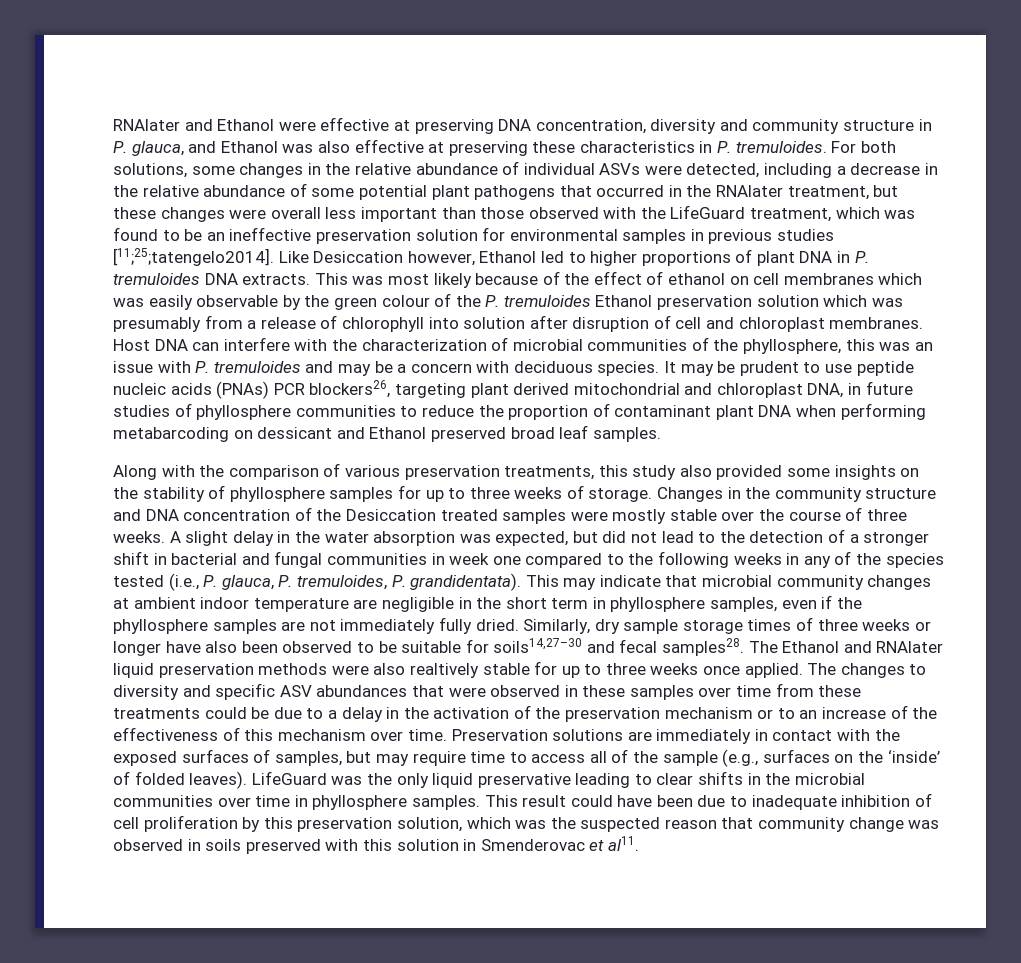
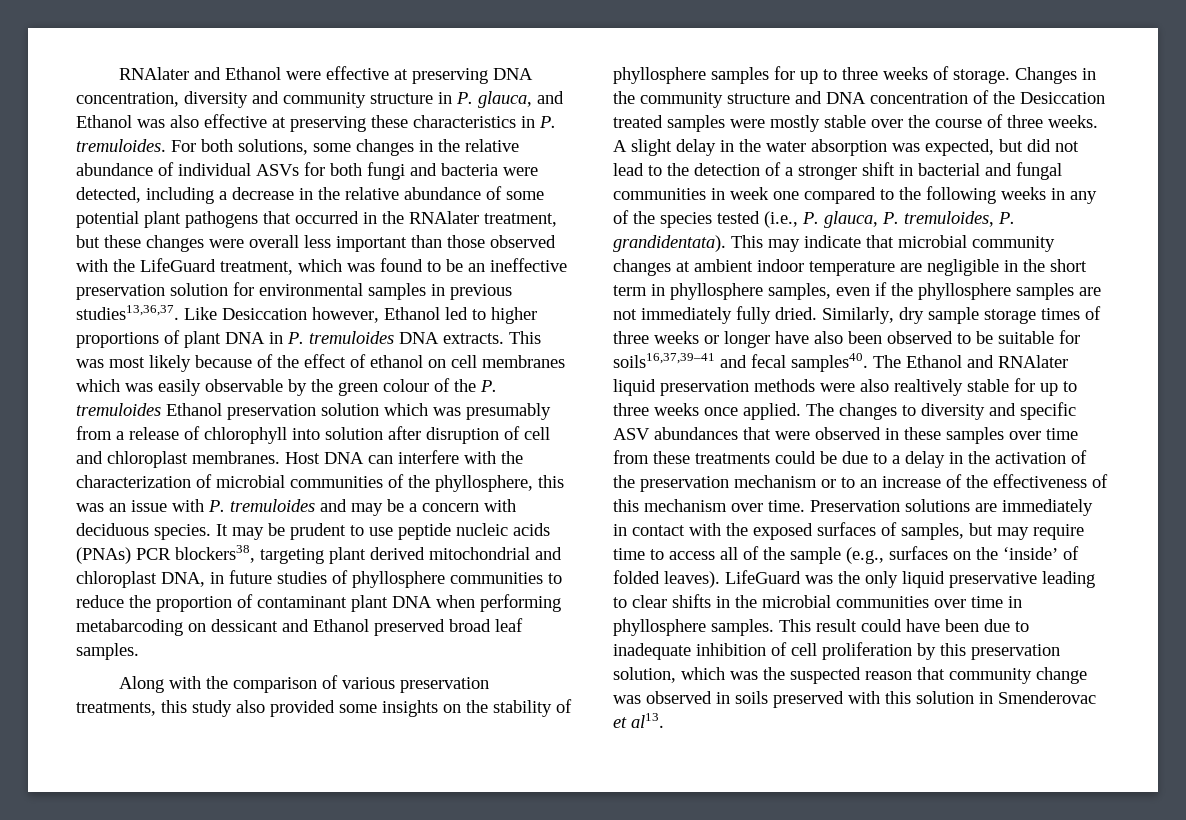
(641, 169) none -> [304,162,498,180] for both fungi and bacteria
[777,229,835,241] [113,248,274,266] studies [11;25;tatengelo2014]. -> [76,305,179,320] studies13,36,37.
[309,380,391,398] blockers26, -> [175,545,255,563] blockers38,
[493,638,583,653] soils14,27–30 -> [613,353,715,368] soils16,37,39–41
[662,638,745,656] samples28. -> [791,353,868,372] samples40.
[607,836,639,851] al11. -> [631,713,664,728] al13.

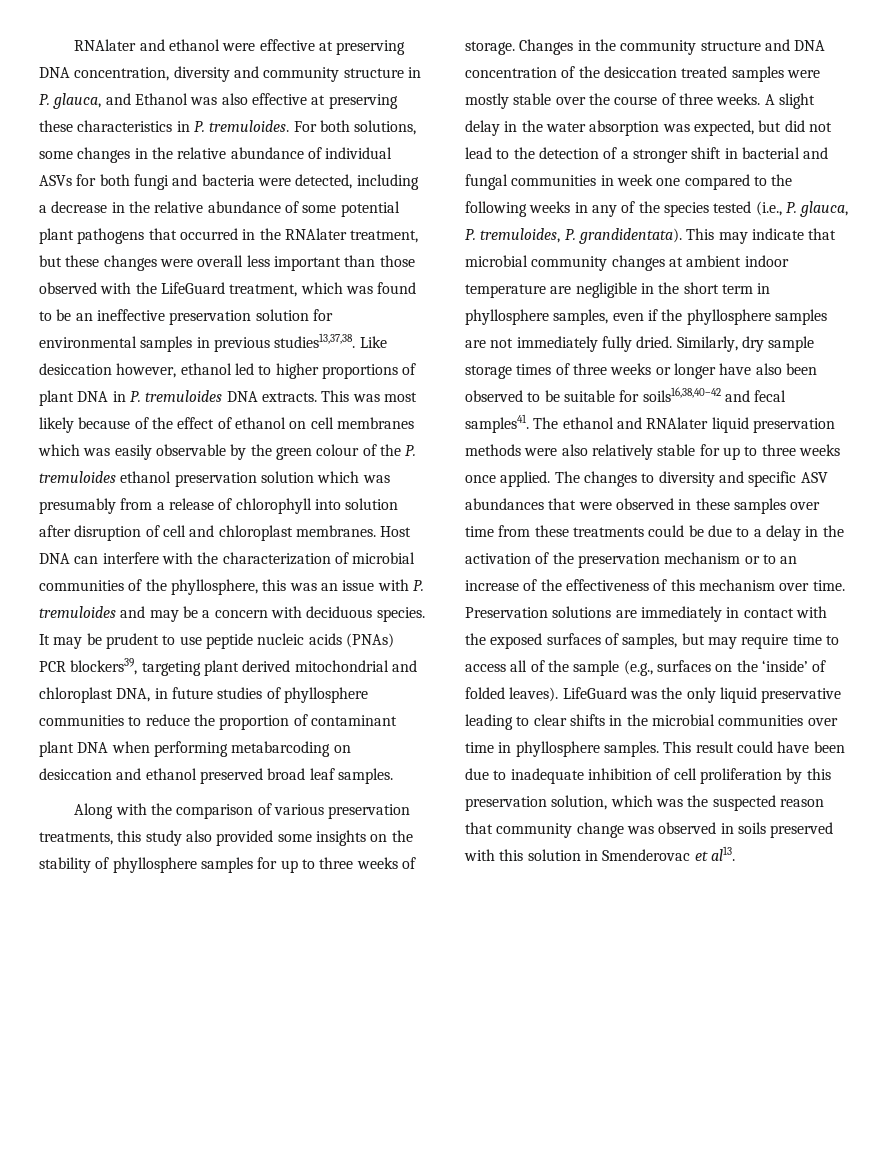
[225,67,282,80] Ethanol -> [168,39,220,51] ethanol
[76,305,440,323] studies13,36,37. Like Desiccation however, Ethanol -> [274,333,387,348] [39,363,232,378] studies13,37,38. Like desiccation however, ethanol
[166,403,222,416] Ethanol -> [120,471,172,483] ethanol
[175,545,255,563] blockers38, -> [70,658,138,675] blockers39,
[211,619,369,632] dessicant and Ethanol -> [39,768,197,780] desiccation and ethanol
[1020,92,1105,104] Desiccation -> [603,66,677,78] desiccation
[613,353,715,368] soils16,37,39–41 -> [642,387,721,402] soils16,38,40–42
[791,353,962,372] samples40. The Ethanol -> [465,414,614,433] samples41. The ethanol
[894,379,963,396] realtively -> [591,444,653,460] relatively

